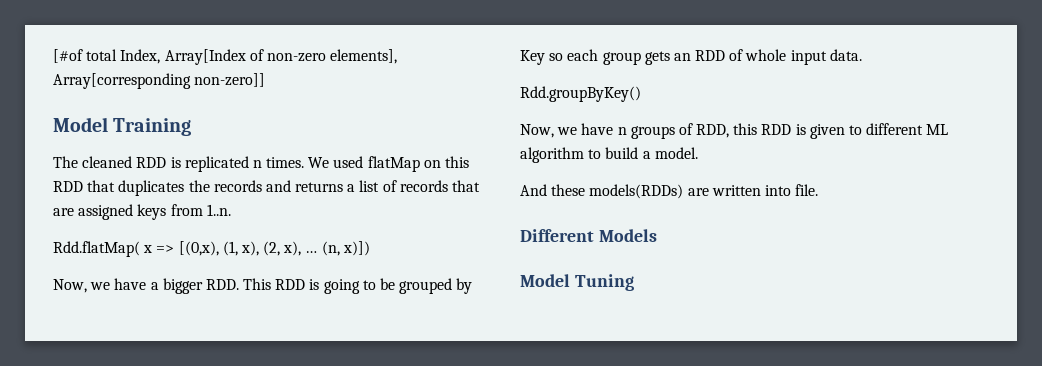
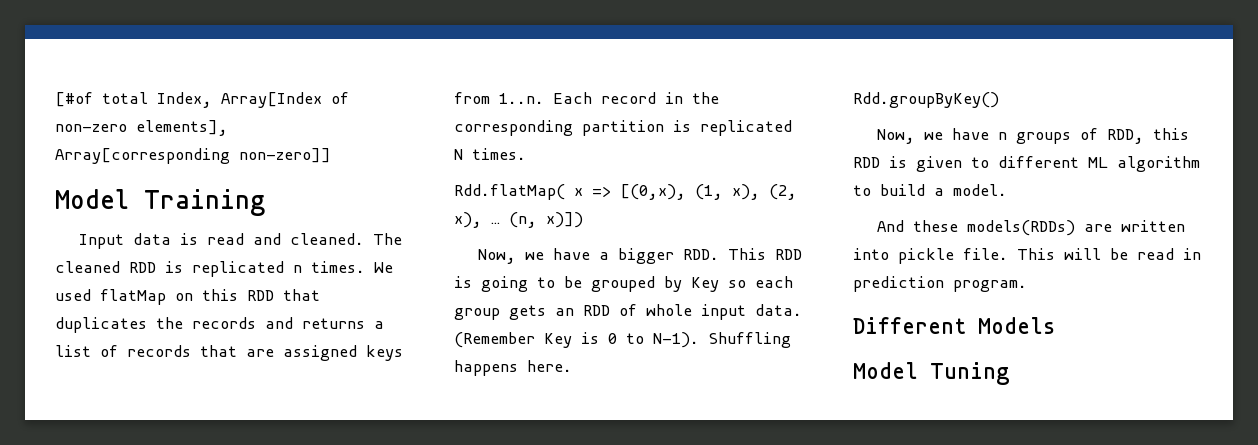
(192, 127) none -> [78,233,364,249] Input data is read and cleaned.
(231, 210) none -> [553,92,719,104] [454,120,792,136] [454,148,526,160] Each record in the corresponding partition is replicated N times.
(862, 55) none -> [454,332,791,348] [454,360,572,376] (Remember Key is 0 to N-1). Shuffling happens here.
(791, 190) none -> [898,248,954,264] pickle
(819, 190) none -> [1017,248,1201,260] [853,276,1027,292] This will be read in prediction program.

